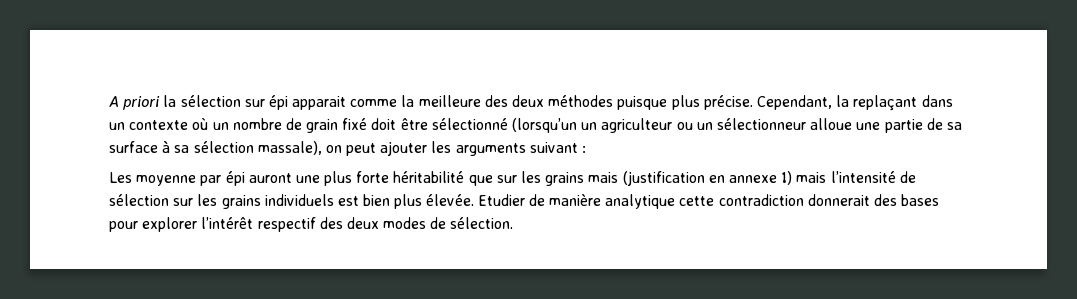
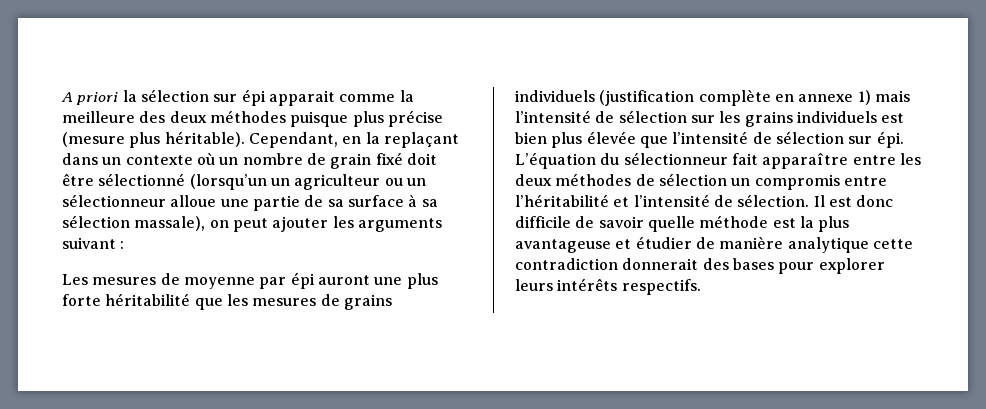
[703,95,832,110] précise. Cependant, -> [387,110,443,127] [62,131,362,148] précise (mesure plus héritable). Cependant, en
(132, 177) none -> [92,273,180,285] mesures de
[496,171,705,186] sur les grains mais (justification -> [226,294,392,310] [515,90,771,106] les mesures de grains individuels (justification complète
[426,194,525,206] élevée. Etudier -> [586,131,904,148] [515,152,921,169] [515,173,887,190] [515,194,894,207] [515,215,850,232] [515,236,692,253] élevée que l’intensité de sélection sur épi. L’équation du sélectionneur fait apparaître entre les deux méthodes de sélection un compromis entre l’héritabilité et l’intensité de sélection. Il est donc difficile de savoir quelle méthode est la plus avantageuse et étudier
[201,217,514,232] l’intérêt respectif des deux modes de sélection. -> [515,278,701,295] leurs intérêts respectifs.

